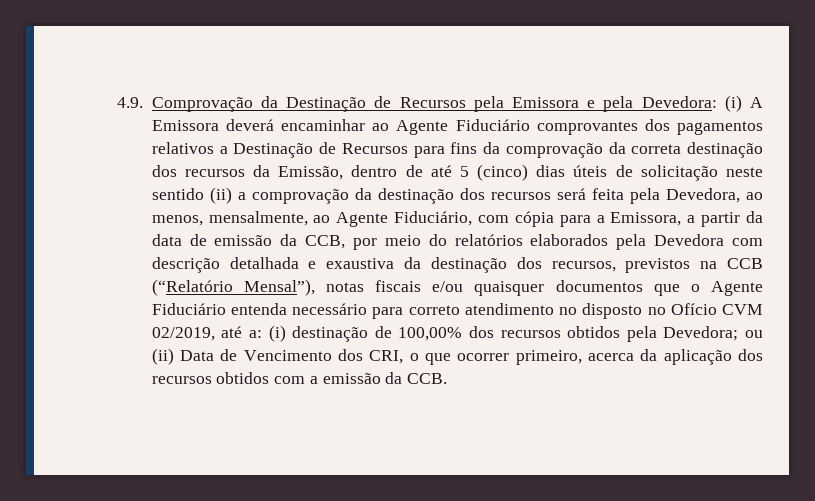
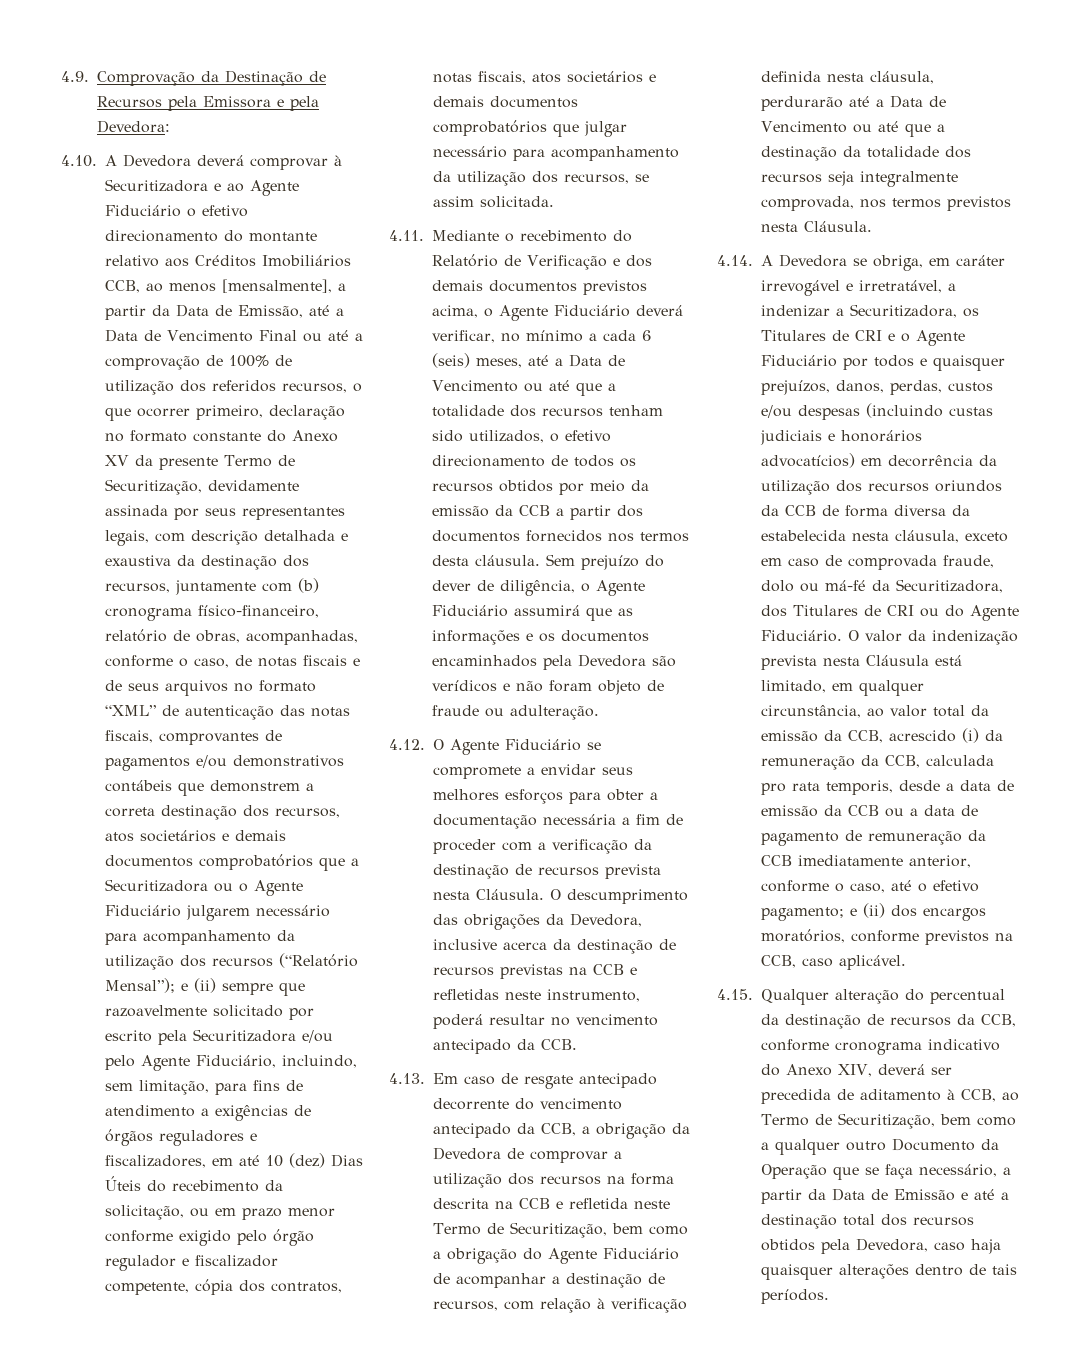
[724,95,763,112] [151,119,763,135] [151,142,763,158] [151,164,763,181] [151,187,763,204] [151,211,763,227] [151,234,725,250] (i) A Emissora deverá encaminhar ao Agente Fiduciário comprovantes dos pagamentos relativos a Destinação de Recursos para fins da comprovação da correta destinação dos recursos da Emissão, dentro de até 5 (cinco) dias úteis de solicitação neste sentido (ii) a comprovação da destinação dos recursos será feita pela Devedora, ao menos, mensalmente, ao Agente Fiduciário, com cópia para a Emissora, a partir da data de emissão da CCB, por meio do relatórios elaborados pela Devedora -> [61,154,342,170] [105,179,299,196] [105,205,248,217] [105,230,317,242] [105,255,351,267] [105,279,346,293] [105,304,344,320] [105,329,363,342] [105,355,292,370] [105,380,362,395] [105,405,345,421] [105,430,338,442] [105,455,295,470] [105,479,299,495] [105,505,345,520] [105,530,149,546] // 4.10. A Devedora deverá comprovar à Securitizadora e ao Agente Fiduciário o efetivo direcionamento do montante relativo aos Créditos Imobiliários CCB, ao menos [mensalmente], a partir da Data de Emissão, até a Data de Vencimento Final ou até a comprovação de 100% de utilização dos referidos recursos, o que ocorrer primeiro, declaração no formato constante do Anexo XV da presente Termo de Securitização, devidamente assinada por seus representantes legais,
[625,258,763,273] [151,279,764,296] [151,303,764,319] [151,325,763,342] [151,348,764,365] [151,372,448,384] previstos na CCB (“Relatório Mensal”), notas fiscais e/ou quaisquer documentos que o Agente Fiduciário entenda necessário para correto atendimento no disposto no Ofício CVM 02/2019, até a: (i) destinação de 100,00% dos recursos obtidos pela Devedora; ou (ii) Data de Vencimento dos CRI, o que ocorrer primeiro, acerca da aplicação dos recursos obtidos com a emissão da CCB. -> [175,578,319,595] [105,605,319,621] [105,629,358,645] [105,655,360,668] [105,680,316,696] [105,705,350,720] [105,730,282,745] [105,755,344,771] [105,780,314,796] [105,805,340,820] [105,830,286,842] [105,854,359,871] [105,879,303,896] [105,905,330,921] [105,930,295,945] [105,953,358,970] [105,978,305,996] [105,1005,314,1020] [105,1029,333,1045] [105,1055,357,1071] [105,1080,303,1095] [105,1105,311,1121] [105,1129,257,1146] [105,1153,363,1168] [105,1176,283,1192] [105,1205,335,1220] [105,1229,314,1246] [105,1255,278,1271] [105,1279,342,1295] [433,71,656,84] [433,96,578,108] [433,120,627,137] [433,146,679,161] [433,171,649,186] [433,196,554,208] [389,230,632,242] [432,254,652,270] [432,280,647,295] [432,305,683,321] [432,330,651,343] [432,353,625,368] [432,380,616,396] [432,405,663,417] [432,430,611,443] [432,455,636,467] [432,480,649,495] [432,505,643,520] [432,530,689,542] [432,554,664,570] [432,580,645,596] [432,605,633,621] [432,630,649,645] [432,654,676,670] [432,680,664,695] [432,705,599,720] [389,739,601,755] [433,764,633,779] [433,789,658,804] [433,814,683,829] [433,839,652,854] [433,864,661,879] [433,889,688,904] [433,913,642,930] [433,939,676,954] [433,964,637,979] [433,989,640,1002] [433,1014,658,1029] [433,1039,577,1054] [389,1073,657,1089] [433,1098,622,1110] [433,1123,690,1139] [433,1147,622,1163] [433,1173,674,1188] [433,1198,670,1209] [433,1222,688,1238] [433,1248,679,1264] [433,1273,665,1288] [433,1298,687,1313] [761,71,934,84] [761,95,946,111] [761,121,945,137] [761,146,971,161] [761,171,958,187] [761,196,1011,211] [761,221,872,232] [717,254,1005,271] [761,280,956,296] [761,304,979,318] [761,330,965,346] [761,355,1005,371] [761,380,993,395] [761,403,993,420] [760,430,922,445] [761,453,997,468] [761,480,1002,495] [761,505,970,517] [761,530,1008,543] [761,555,994,570] [761,579,1003,593] [761,605,1019,621] [761,630,1018,645] [761,655,962,670] [761,680,924,696] [761,705,989,718] [761,728,1003,743] [761,755,994,770] [761,780,1014,795] [761,805,978,817] [761,830,986,846] [761,855,971,868] [761,880,979,893] [761,903,986,921] [761,929,1013,945] [761,955,906,970] [717,989,1005,1005] [761,1014,1016,1029] [761,1039,1000,1055] [761,1064,952,1077] [761,1089,1019,1104] [761,1113,1016,1129] [761,1138,999,1155] [761,1164,1011,1180] [761,1188,1009,1204] [761,1214,974,1229] [761,1238,1001,1254] [761,1264,1017,1280] [761,1289,829,1304] juntamente com (b) cronograma físico-financeiro, relatório de obras, acompanhadas, conforme o caso, de notas fiscais e de seus arquivos no formato “XML” de autenticação das notas fiscais, comprovantes de pagamentos e/ou demonstrativos contábeis que demonstrem a correta destinação dos recursos, atos societários e demais documentos comprobatórios que a Securitizadora ou o Agente Fiduciário julgarem necessário para acompanhamento da utilização dos recursos (“Relatório Mensal”); e (ii) sempre que razoavelmente solicitado por escrito pela Securitizadora e/ou pelo Agente Fiduciário, incluindo, sem limitação, para fins de atendimento a exigências de órgãos reguladores e fiscalizadores, em até 10 (dez) Dias Úteis do recebimento da solicitação, ou em prazo menor conforme exigido pelo órgão regulador e fiscalizador competente, cópia dos contratos, notas fiscais, atos societários e demais documentos comprobatórios que julgar necessário para acompanhamento da utilização dos recursos, se assim solicitada. // 4.11. Mediante o recebimento do Relatório de Verificação e dos demais documentos previstos acima, o Agente Fiduciário deverá verificar, no mínimo a cada 6 (seis) meses, até a Data de Vencimento ou até que a totalidade dos recursos tenham sido utilizados, o efetivo direcionamento de todos os recursos obtidos por meio da emissão da CCB a partir dos documentos fornecidos nos termos desta cláusula. Sem prejuízo do dever de diligência, o Agente Fiduciário assumirá que as informações e os documentos encaminhados pela Devedora são verídicos e não foram objeto de fraude ou adulteração. // 4.12. O Agente Fiduciário se compromete a envidar seus melhores esforços para obter a documentação necessária a fim de proceder com a verificação da destinação de recursos prevista nesta Cláusula. O descumprimento das obrigações da Devedora, inclusive acerca da destinação de recursos previstas na CCB e refletidas neste instrumento, poderá resultar no vencimento antecipado da CCB. // 4.13. Em caso de resgate antecipado decorrente do vencimento antecipado da CCB, a obrigação da Devedora de comprovar a utilização dos recursos na forma descrita na CCB e refletida neste Termo de Securitização, bem como a obrigação do Agente Fiduciário de acompanhar a destinação de recursos, com relação à verificação definida nesta cláusula, perdurarão até a Data de Vencimento ou até que a destinação da totalidade dos recursos seja integralmente comprovada, nos termos previstos nesta Cláusula. // 4.14. A Devedora se obriga, em caráter irrevogável e irretratável, a indenizar a Securitizadora, os Titulares de CRI e o Agente Fiduciário por todos e quaisquer prejuízos, danos, perdas, custos e/ou despesas (incluindo custas judiciais e honorários advocatícios) em decorrência da utilização dos recursos oriundos da CCB de forma diversa da estabelecida nesta cláusula, exceto em caso de comprovada fraude, dolo ou má-fé da Securitizadora, dos Titulares de CRI ou do Agente Fiduciário. O valor da indenização prevista nesta Cláusula está limitado, em qualquer circunstância, ao valor total da emissão da CCB, acrescido (i) da remuneração da CCB, calculada pro rata temporis, desde a data de emissão da CCB ou a data de pagamento de remuneração da CCB imediatamente anterior, conforme o caso, até o efetivo pagamento; e (ii) dos encargos moratórios, conforme previstos na CCB, caso aplicável. // 4.15. Qualquer alteração do percentual da destinação de recursos da CCB, conforme cronograma indicativo do Anexo XIV, deverá ser precedida de aditamento à CCB, ao Termo de Securitização, bem como a qualquer outro Documento da Operação que se faça necessário, a partir da Data de Emissão e até a destinação total dos recursos obtidos pela Devedora, caso haja quaisquer alterações dentro de tais períodos.

